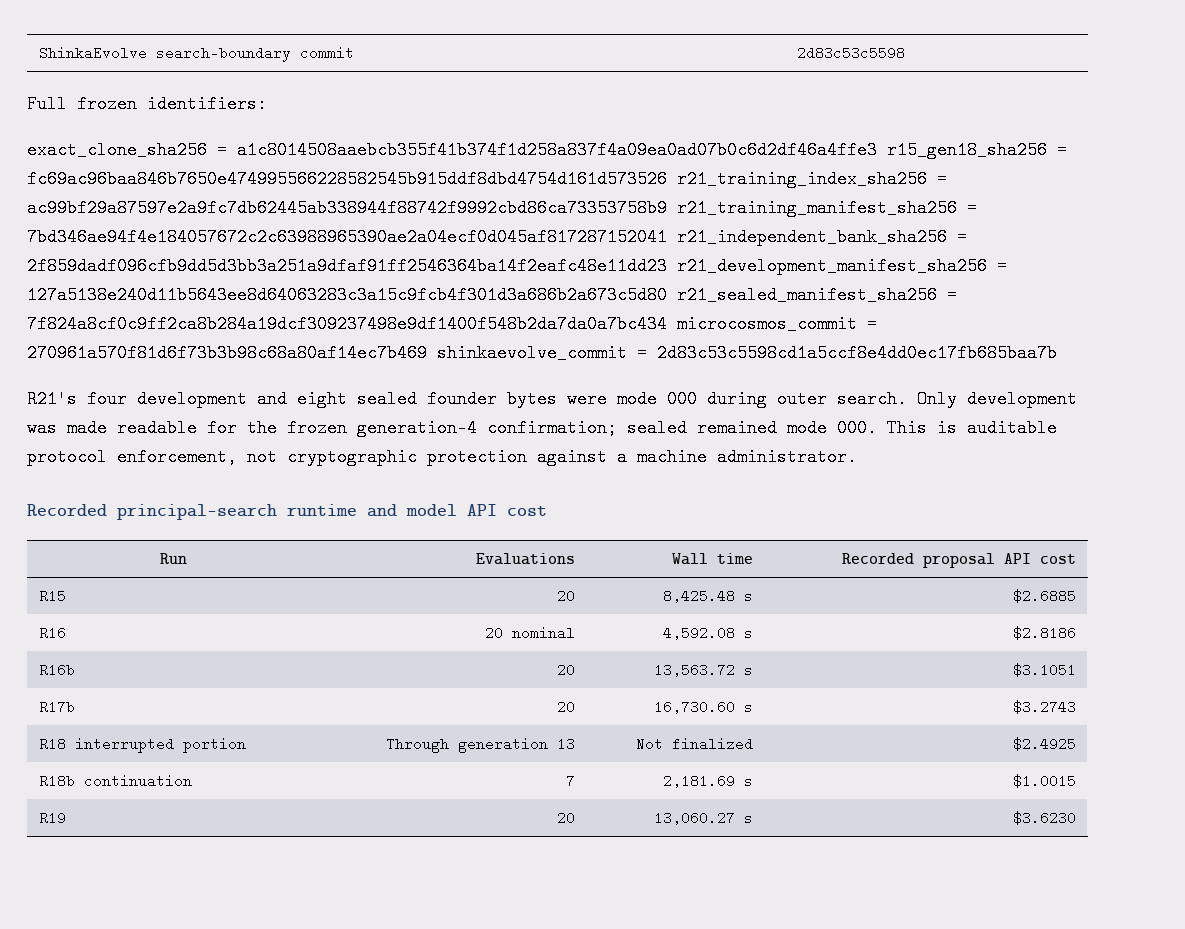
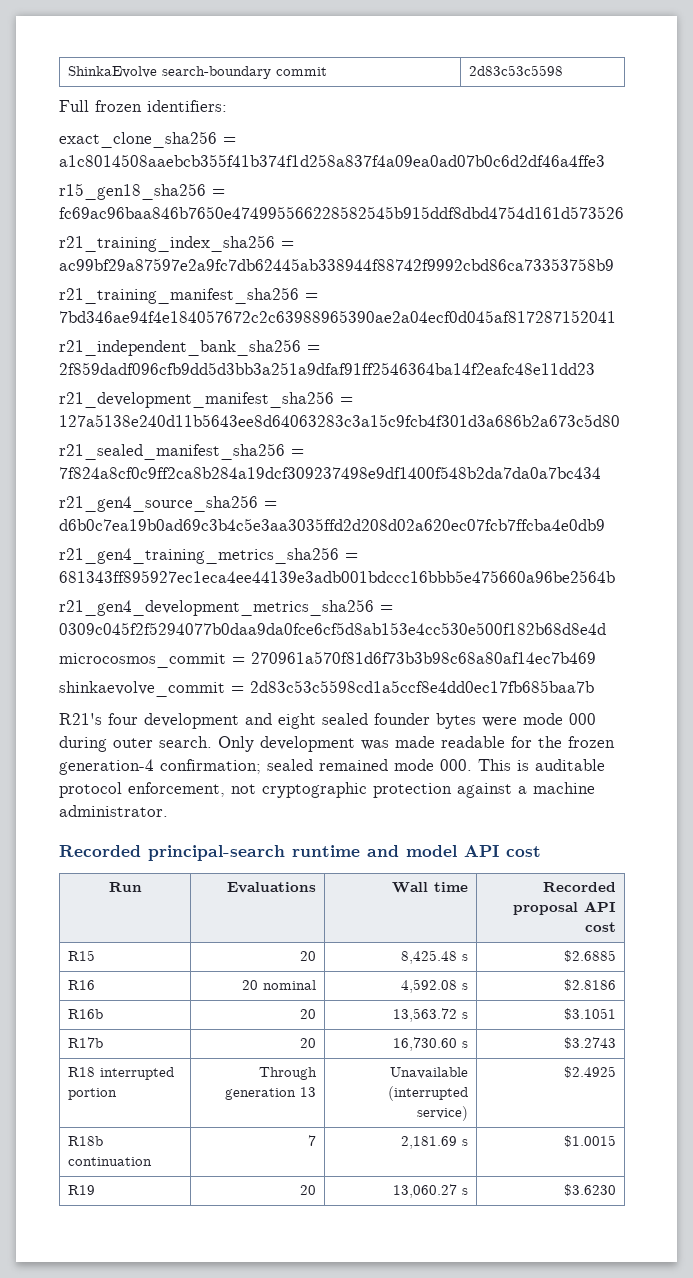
(877, 150) none -> (605, 160) //
(667, 179) none -> (624, 212) //
(667, 208) none -> (614, 264) //
(667, 237) none -> (616, 316) //
(667, 266) none -> (595, 368) //
(667, 295) none -> (620, 420) //
(667, 324) none -> [59,495,277,512] [59,518,605,531] [59,547,358,564] [59,570,615,583] [59,599,393,616] [59,622,606,635] // r21_gen4_source_sha256 = d6b0c7ea19b0ad69c3b4c5e3aa3035ffd2d208d02a620ec07fcb7ffcba4e0db9 // r21_gen4_training_metrics_sha256 = 681343ff895927ec1eca4ee44139e3adb001bdccc16bbb5e475660a96be2564b // r21_gen4_development_metrics_sha256 = 0309c045f2f5294077b0daa9da0fce6cf5d8ab153e4cc530e500f182b68d8e4d //
(427, 353) none -> (596, 657) //
[636,737,754,751] Not finalized -> [389,1067,468,1079] [387,1086,468,1101] [416,1106,468,1121] Unavailable (interrupted service)

